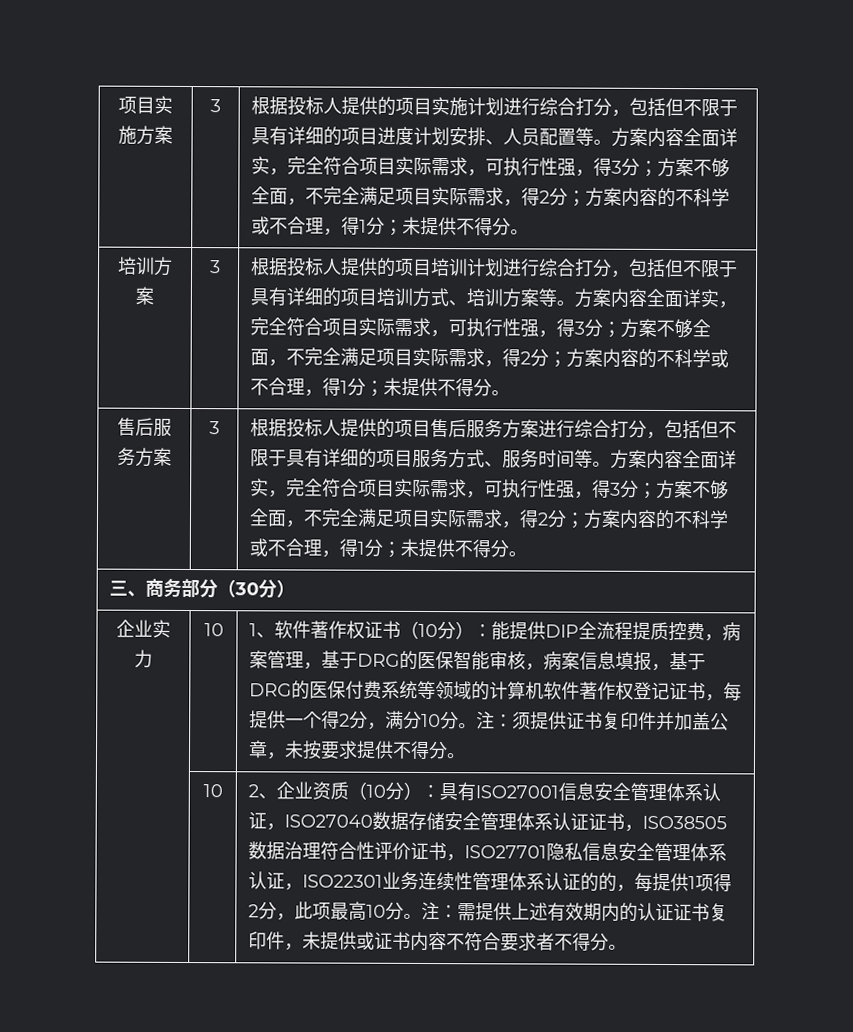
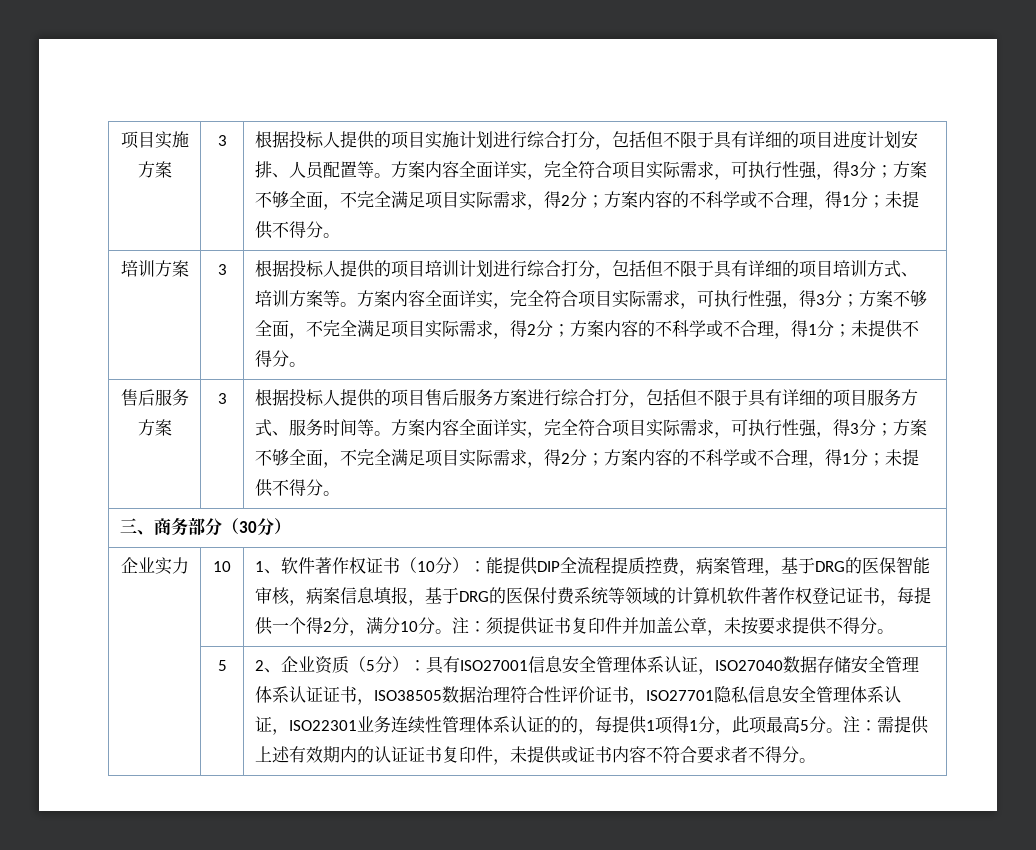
[202,784,223,798] 10 -> [217,660,227,671] 5
[366,784,387,798] 10 -> [366,660,376,671] 5
[248,904,260,918] 2 -> [689,720,699,731] 1
[366,904,387,918] 10 -> [800,720,810,731] 5

